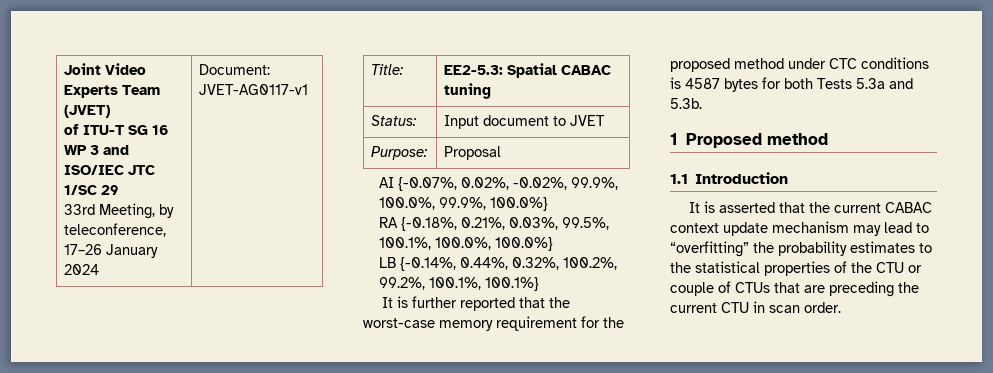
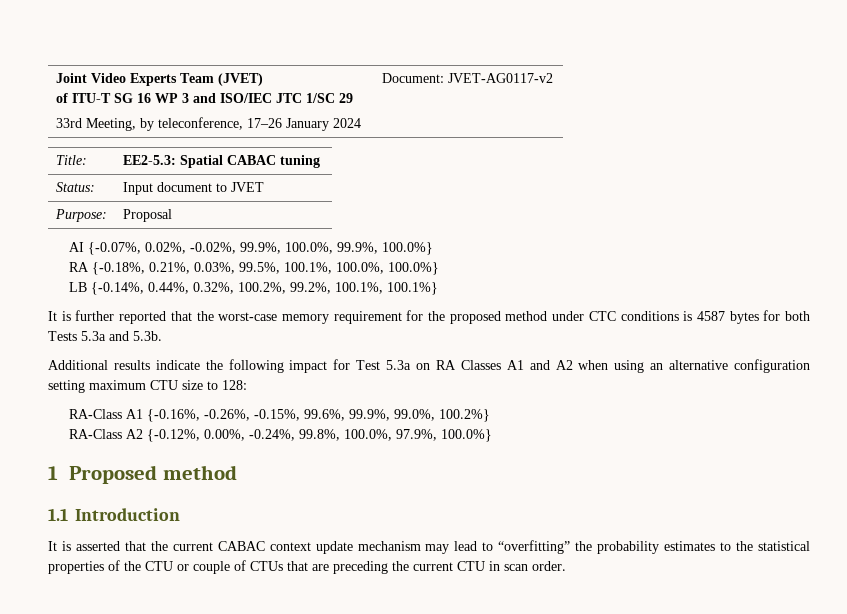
[199,84,309,95] JVET-AG0117-v1 -> [447,73,553,83] JVET-AG0117-v2
(702, 103) none -> [48,359,811,373] [48,380,247,393] [68,409,490,422] [68,429,492,442] // Additional results indicate the following impact for Test 5.3a on RA Classes A1 and A2 when using an alternative configuration setting maximum CTU size to 128: // RA-Class A1 {-0.16%, -0.26%, -0.15%, 99.6%, 99.9%, 99.0%, 100.2%} // RA-Class A2 {-0.12%, 0.00%, -0.24%, 99.8%, 100.0%, 97.9%, 100.0%}

